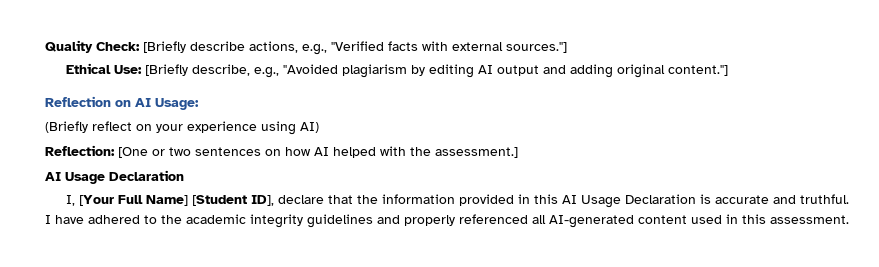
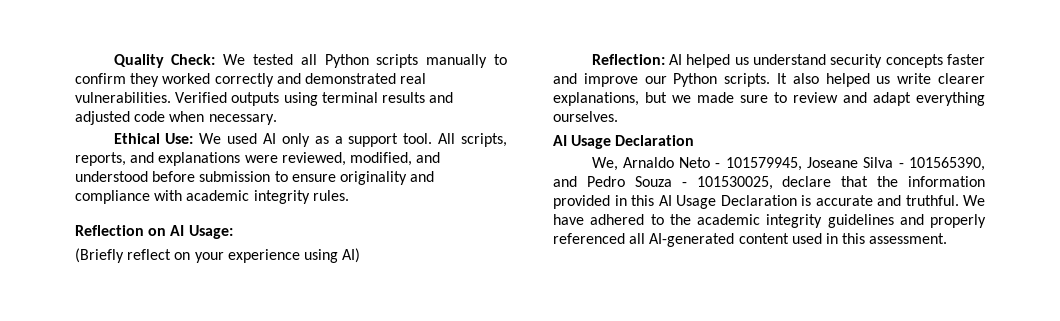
[143,41,567,55] [66,63,729,78] [Briefly describe actions, e.g., "Verified facts with external sources."] // Ethical Use: [Briefly describe, e.g., "Avoided plagiarism by editing AI output and adding original content."] -> [223,54,507,68] [75,73,427,87] [75,92,454,106] [75,111,277,125] [113,133,507,147] [75,152,441,166] [75,171,435,185] [75,190,349,204] We tested all Python scripts manually to confirm they worked correctly and demonstrated real vulnerabilities. Verified outputs using terminal results and adjusted code when necessary. // Ethical Use: We used AI only as a support tool. All scripts, reports, and explanations were reviewed, modified, and understood before submission to ensure originality and compliance with academic integrity rules.
[118,146,518,158] [45,170,184,184] [66,195,275,206] [One or two sentences on how AI helped with the assessment.] // AI Usage Declaration // I, [Your Full Name] [Student ID], -> [668,54,985,68] [553,73,985,87] [553,92,985,106] [553,111,618,122] [553,135,695,149] [591,157,985,171] [553,176,773,190] AI helped us understand security concepts faster and improve our Python scripts. It also helped us write clearer explanations, but we made sure to review and adapt everything ourselves. // AI Usage Declaration // We, Arnaldo Neto - 101579945, Joseane Silva - 101565390, and Pedro Souza - 101530025,
[45,215,51,224] I -> [963,195,985,206] We

